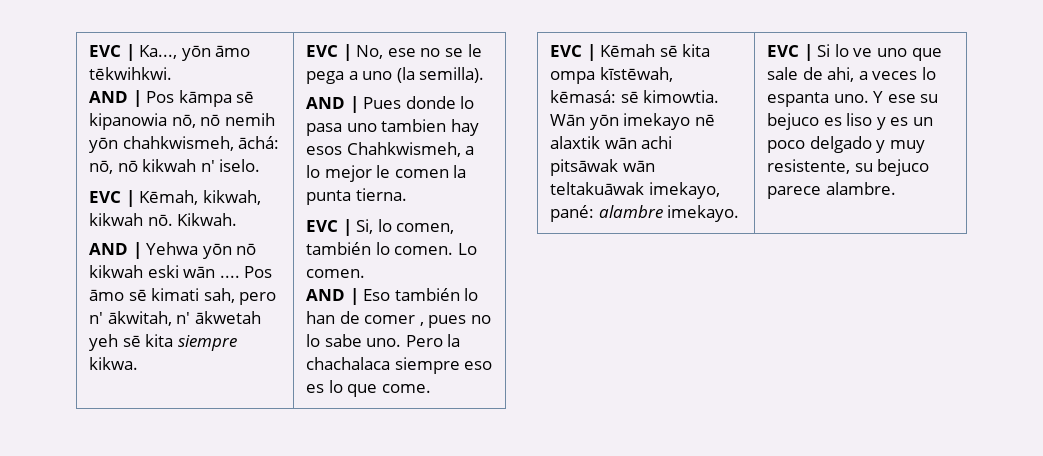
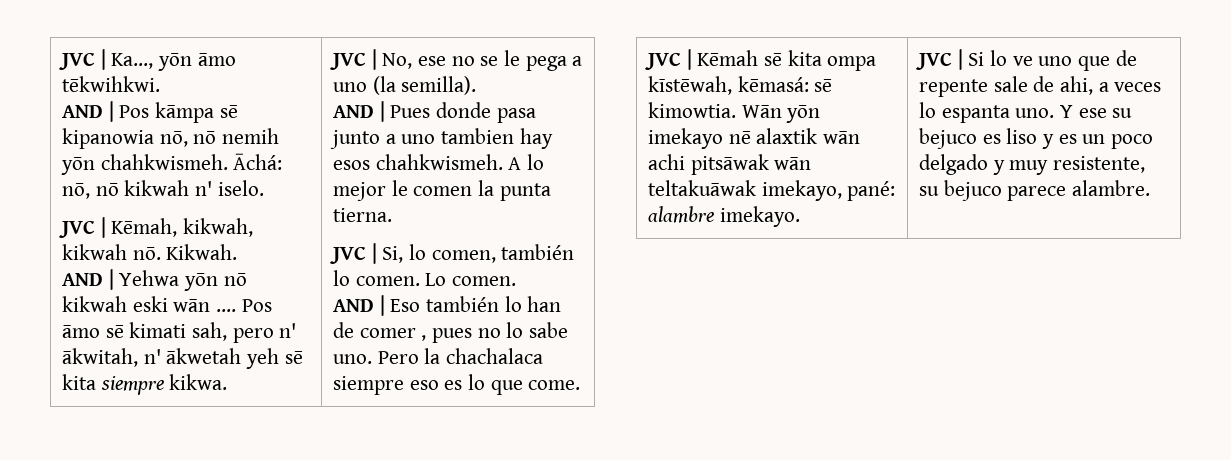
[89,45,122,57] EVC -> [58,53,95,70] JVC
[122,136,280,151] chahkwismeh, āchá: -> [100,153,283,170] chahkwismeh. Āchá:
[89,191,122,203] EVC -> [58,221,95,238] JVC
[306,45,339,57] EVC -> [329,53,366,70] JVC
[460,96,475,109] [306,123,343,136] lo pasa -> [496,108,536,123] [329,130,396,149] pasa junto a
[346,142,475,157] Chahkwismeh, a -> [375,154,522,170] chahkwismeh. A
[306,220,339,232] EVC -> [329,247,366,264] JVC
[550,45,583,57] EVC -> [644,53,681,70] JVC
[767,45,800,57] EVC -> [915,53,952,70] JVC
(942, 54) none -> [1115,50,1137,66] [918,79,988,97] de repente

